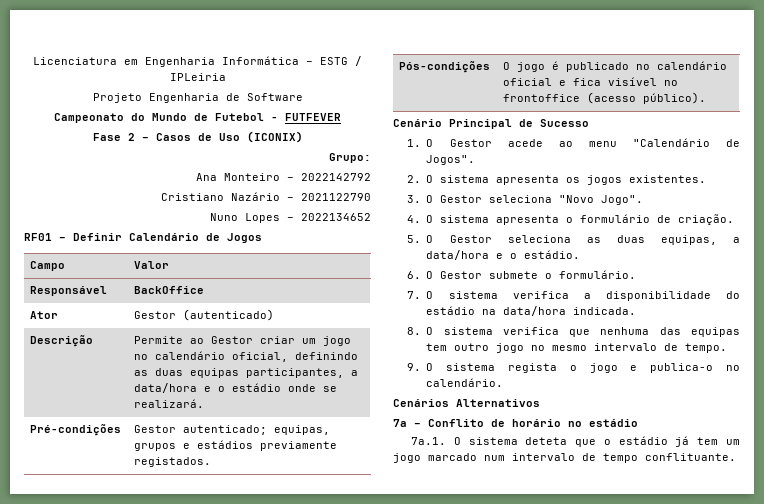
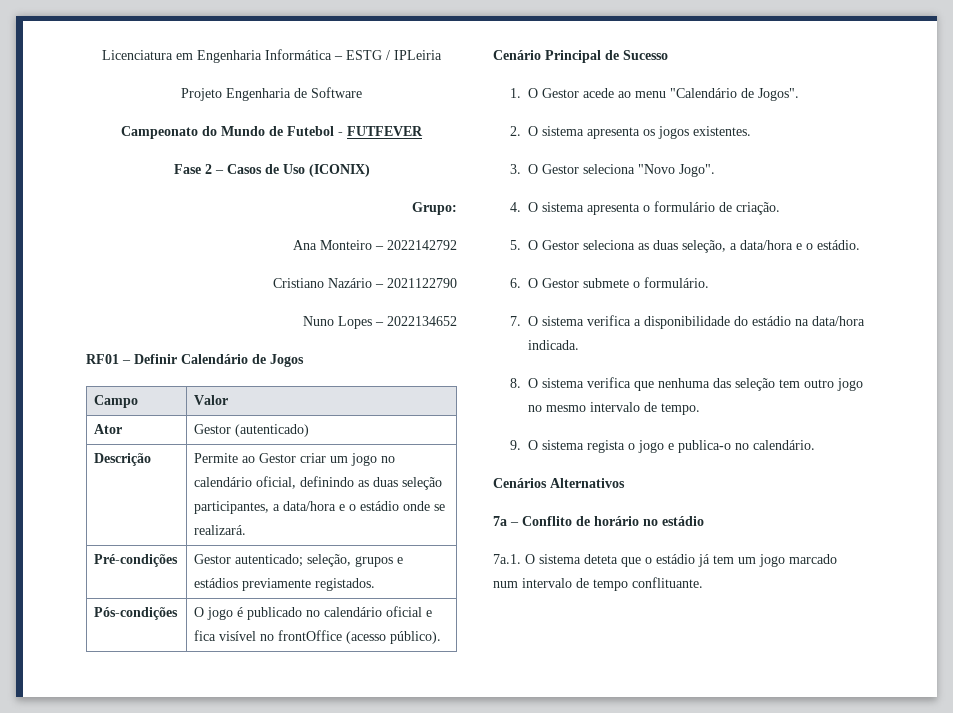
[30,286,108,296] [134,286,205,294] // Responsável | BackOffice -> (229, 400) none
[190,368,240,378] equipas -> [402,477,443,490] seleção
[274,425,331,435] equipas, -> [307,554,352,567] seleção,
[503,94,581,102] frontoffice -> [278,630,343,641] frontOffice
[660,235,717,245] equipas, -> [681,240,726,253] seleção,
[691,327,740,337] equipas -> [734,378,775,391] seleção

